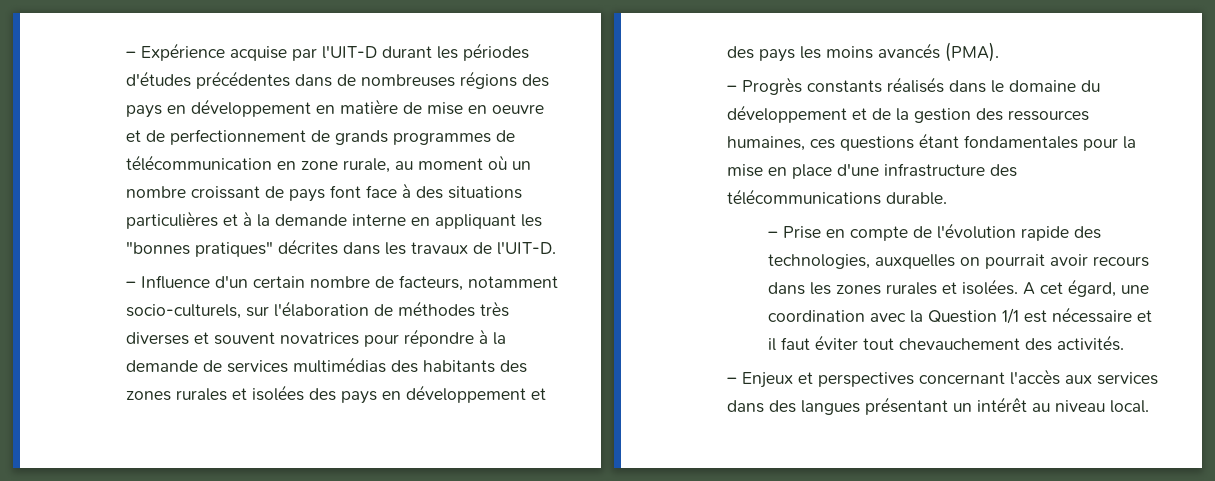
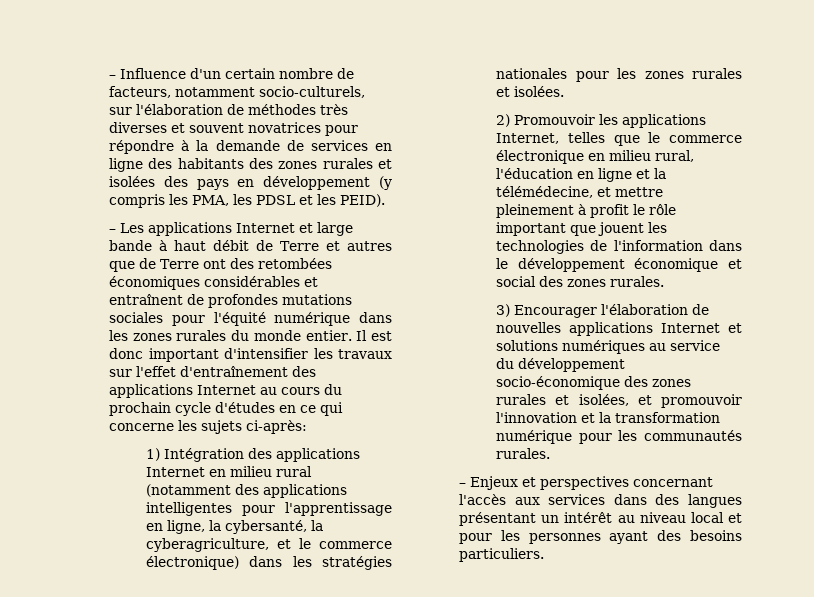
[126,43,530,61] [126,71,550,89] [126,99,545,118] [126,129,516,145] [126,155,532,173] [126,183,523,202] [126,211,543,229] [126,239,557,257] [126,281,137,288] – Expérience acquise par l'UIT-D durant les périodes d'études précédentes dans de nombreuses régions des pays en développement en matière de mise en oeuvre et de perfectionnement de grands programmes de télécommunication en zone rurale, au moment où un nombre croissant de pays font face à des situations particulières et à la demande interne en appliquant les "bonnes pratiques" décrites dans les travaux de l'UIT-D. // – -> [109,75,117,79] –
[293,357,387,373] multimédias -> [374,143,392,151] [109,158,144,172] en ligne
[531,388,547,400] [727,42,1000,62] [727,77,1101,95] [727,105,1090,123] [727,133,1137,151] [727,163,1018,179] [727,189,948,205] [767,223,1101,241] [767,254,1149,269] [767,282,805,295] et des pays les moins avancés (PMA). // – Progrès constants réalisés dans le domaine du développement et de la gestion des ressources humaines, ces questions étant fondamentales pour la mise en place d'une infrastructure des télécommunications durable. // – Prise en compte de l'évolution rapide des technologies, auxquelles on pourrait avoir recours dans -> [379,176,392,190] [109,194,386,208] [109,222,354,236] [109,240,393,251] [109,258,333,272] [109,276,319,290] [109,294,353,308] [109,312,393,326] [109,330,392,341] [109,348,393,362] [109,366,317,377] [109,384,343,398] [109,402,344,416] [109,420,308,434] [146,448,361,462] [146,466,313,477] [146,484,348,498] [146,502,392,516] [146,520,324,534] [146,538,392,552] [146,556,392,570] [496,68,609,82] (y compris les PMA, les PDSL et les PEID). // – Les applications Internet et large bande à haut débit de Terre et autres que de Terre ont des retombées économiques considérables et entraînent de profondes mutations sociales pour l'équité numérique dans les zones rurales du monde entier. Il est donc important d'intensifier les travaux sur l'effet d'entraînement des applications Internet au cours du prochain cycle d'études en ce qui concerne les sujets ci-après: // 1) Intégration des applications Internet en milieu rural (notamment des applications intelligentes pour l'apprentissage en ligne, la cybersanté, la cyberagriculture, et le commerce électronique) dans les stratégies nationales pour
[1022,279,1149,297] [767,307,1152,324] [767,335,1124,351] A cet égard, une coordination avec la Question 1/1 est nécessaire et il faut éviter tout chevauchement des activités. -> [496,114,707,128] [496,132,742,146] [496,150,695,164] [496,168,667,182] [496,186,664,198] [496,204,677,218] [496,222,668,236] [496,240,742,254] [496,258,742,272] [496,276,665,287] [496,304,710,318] [496,322,742,336] [496,340,721,354] [496,358,626,372] [496,376,692,390] [496,394,742,408] [496,412,721,423] [496,430,742,444] [496,448,551,459] // 2) Promouvoir les applications Internet, telles que le commerce électronique en milieu rural, l'éducation en ligne et la télémédecine, et mettre pleinement à profit le rôle important que jouent les technologies de l'information dans le développement économique et social des zones rurales. // 3) Encourager l'élaboration de nouvelles applications Internet et solutions numériques au service du développement socio-économique des zones rurales et isolées, et promouvoir l'innovation et la transformation numérique pour les communautés rurales.
[1110,400,1150,413] local. -> [690,512,742,523] [459,530,742,544] [459,548,545,562] local et pour les personnes ayant des besoins particuliers.

